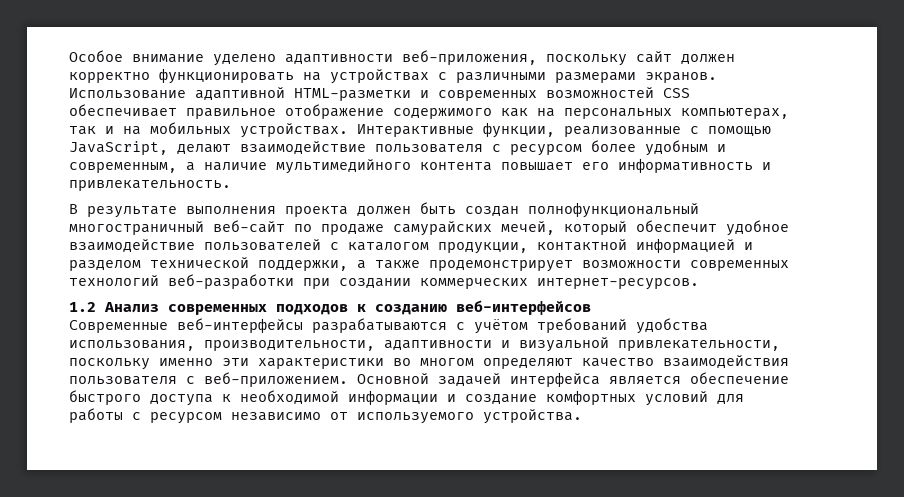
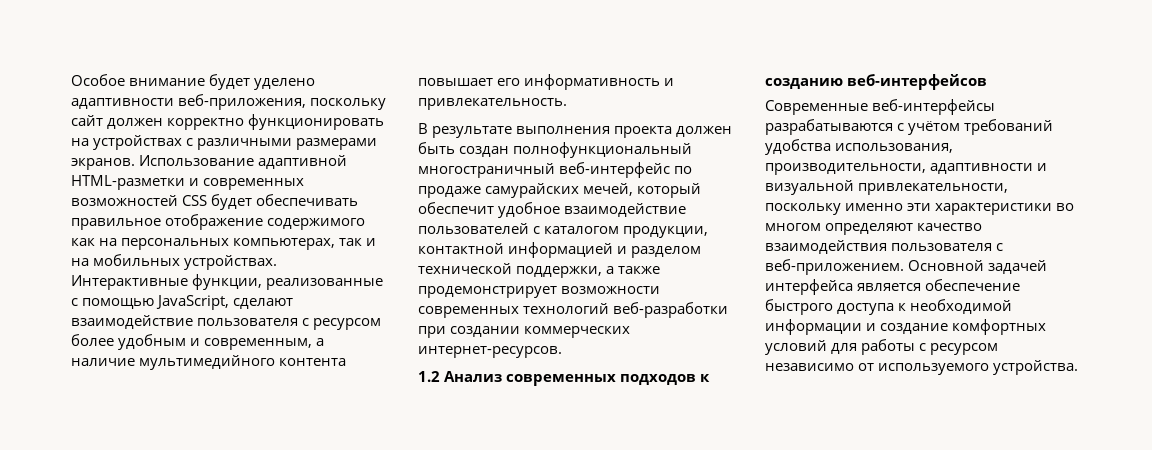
(204, 58) none -> [209,74,251,90] будет
[69,104,177,117] обеспечивает -> [211,194,359,210] будет обеспечивать
[177,144,231,154] делают -> [233,298,294,309] сделают
[213,220,285,233] веб-сайт -> [559,162,671,178] веб-интерфейс

